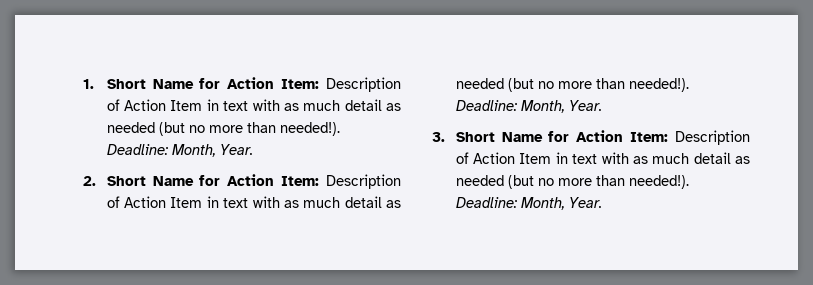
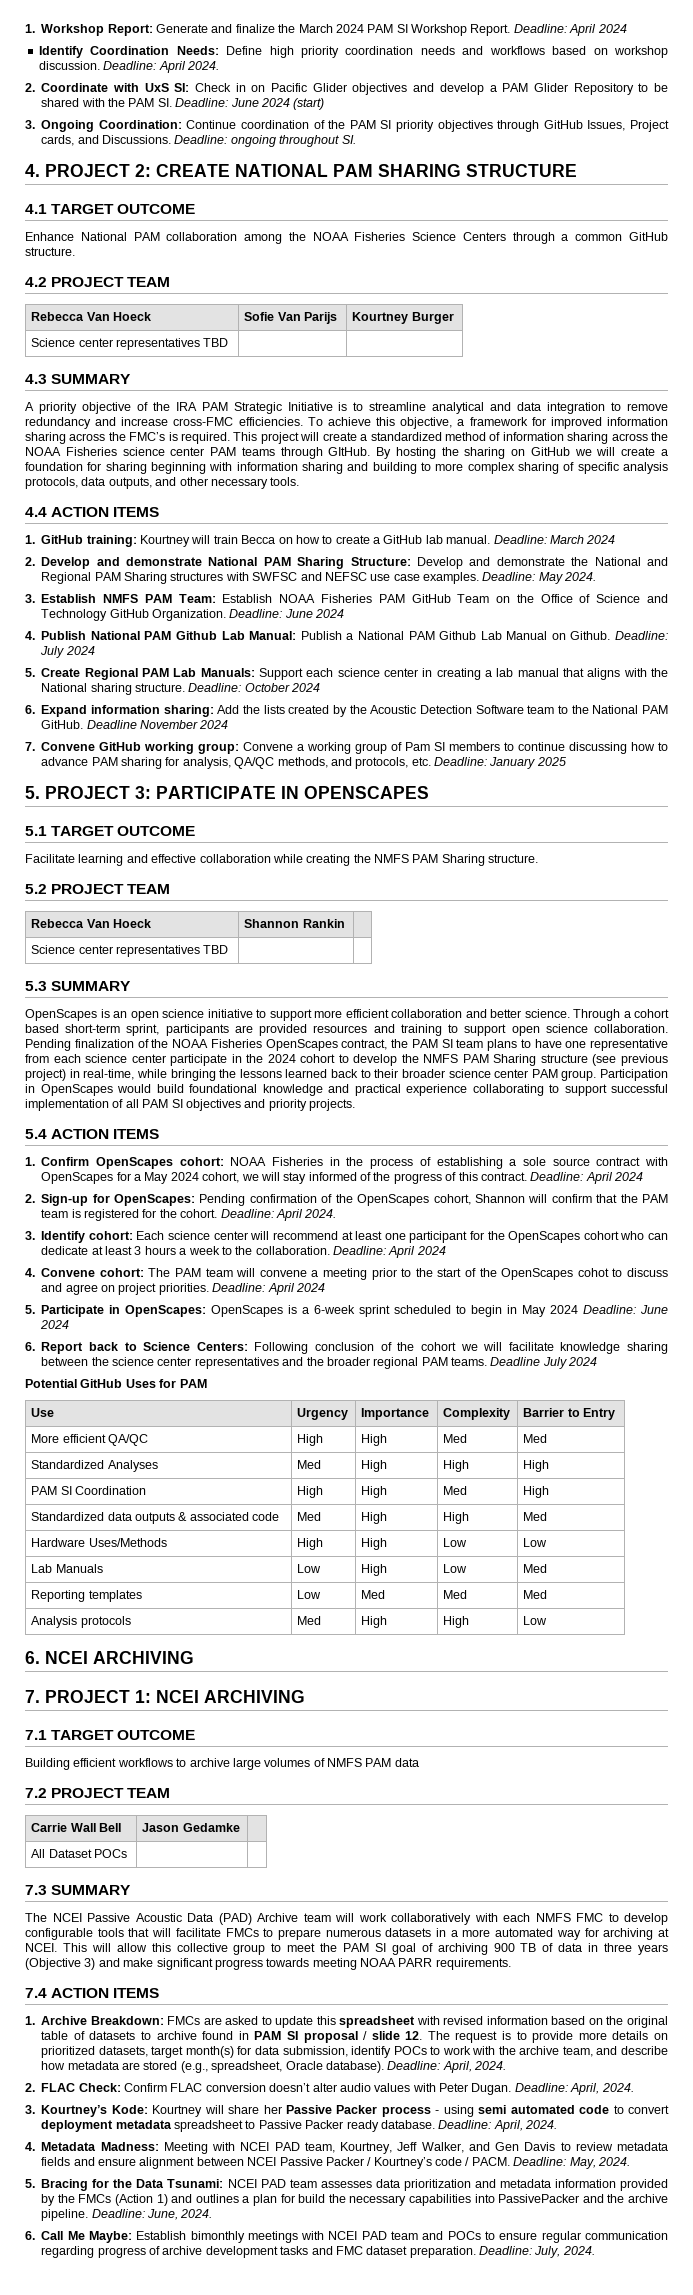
[83,77,401,92] [106,99,402,111] [106,122,340,136] [106,144,253,157] [83,174,401,189] [106,196,402,208] [455,78,689,92] [455,100,602,113] [432,130,750,145] [455,152,751,164] [455,175,689,189] [455,197,602,210] 1. Short Name for Action Item: Description of Action Item in text with as much detail as needed (but no more than needed!). Deadline: Month, Year. // 2. Short Name for Action Item: Description of Action Item in text with as much detail as needed (but no more than needed!). Deadline: Month, Year. // 3. Short Name for Action Item: Description of Action Item in text with as much detail as needed (but no more than needed!). Deadline: Month, Year. -> [25,24,627,36] [38,46,668,58] [38,61,219,73] [25,83,669,95] [41,98,325,110] [25,120,669,132] [41,135,356,147] [25,164,577,177] [25,204,196,214] [25,232,668,244] [25,247,75,256] [25,277,171,287] [31,312,151,321] [244,312,337,324] [352,312,454,324] [31,338,229,350] [25,374,132,384] [25,402,669,414] [25,417,668,429] [25,432,669,444] [25,447,668,459] [25,462,668,474] [25,477,300,489] [25,507,160,517] [25,535,616,547] [25,557,669,569] [41,572,597,584] [25,594,668,603] [41,609,345,621] [25,631,668,640] [40,646,95,658] [25,668,668,680] [41,683,321,695] [25,705,668,717] [41,720,229,729] [25,742,668,754] [41,757,566,769] [25,786,429,799] [25,826,196,836] [25,854,539,866] [25,884,171,894] [31,919,151,928] [244,919,345,928] [31,945,229,957] [25,981,132,991] [25,1009,669,1021] [25,1024,668,1036] [25,1039,668,1051] [25,1054,668,1066] [25,1069,668,1081] [25,1084,668,1096] [25,1099,355,1111] [25,1129,160,1139] [25,1157,668,1169] [41,1172,643,1184] [25,1194,669,1206] [41,1209,337,1221] [25,1231,668,1243] [41,1246,446,1258] [25,1268,668,1280] [41,1283,325,1295] [25,1305,669,1317] [40,1320,70,1329] [25,1342,668,1354] [41,1357,598,1369] [25,1379,207,1388] [31,1408,55,1417] [297,1408,349,1420] [361,1408,430,1420] [443,1408,511,1420] [523,1408,615,1420] [31,1434,148,1446] [297,1434,324,1446] [361,1434,388,1446] [443,1434,468,1443] [523,1434,548,1443] [31,1460,158,1472] [297,1460,322,1469] [361,1460,388,1472] [443,1460,470,1472] [523,1460,550,1472] [31,1486,146,1495] [297,1486,324,1498] [361,1486,388,1498] [443,1486,468,1495] [523,1486,550,1498] [31,1512,280,1524] [297,1512,322,1521] [361,1512,388,1524] [443,1512,470,1524] [523,1512,548,1521] [31,1538,167,1547] [297,1538,324,1550] [361,1538,388,1550] [443,1538,468,1547] [523,1538,548,1547] [31,1564,103,1573] [297,1564,322,1573] [361,1564,388,1576] [443,1564,468,1573] [523,1564,548,1573] [31,1590,142,1602] [297,1590,322,1599] [361,1590,386,1599] [443,1590,468,1599] [523,1590,548,1599] [31,1616,131,1628] [297,1616,322,1625] [361,1616,388,1628] [443,1616,470,1628] [523,1616,548,1625] [25,1651,194,1664] [25,1690,305,1703] [25,1730,196,1740] [25,1758,419,1770] [25,1788,171,1798] [31,1823,121,1832] [142,1823,240,1832] [31,1849,127,1858] [25,1885,132,1895] [25,1913,668,1925] [25,1928,670,1940] [25,1943,669,1955] [25,1958,511,1970] [25,1988,160,1998] [25,2016,668,2028] [41,2031,668,2043] [41,2046,668,2058] [41,2061,506,2073] [25,2083,634,2095] [25,2105,669,2117] [41,2120,557,2132] [25,2142,668,2154] [41,2157,630,2169] [25,2179,669,2191] [41,2194,668,2206] [41,2209,213,2221] [25,2231,668,2243] [41,2246,595,2258] 1. Workshop Report: Generate and finalize the March 2024 PAM SI Workshop Report. Deadline: April 2024 // Identify Coordination Needs: Define high priority coordination needs and workflows based on workshop discussion. Deadline: April 2024. // 2. Coordinate with UxS SI: Check in on Pacific Glider objectives and develop a PAM Glider Repository to be shared with the PAM SI. Deadline: June 2024 (start) // 3. Ongoing Coordination: Continue coordination of the PAM SI priority objectives through GitHub Issues, Project cards, and Discussions. Deadline: ongoing throughout SI. // 4. PROJECT 2: CREATE NATIONAL PAM SHARING STRUCTURE // 4.1 TARGET OUTCOME // Enhance National PAM collaboration among the NOAA Fisheries Science Centers through a common GitHub structure. // 4.2 PROJECT TEAM // Rebecca Van Hoeck | Sofie Van Parijs | Kourtney Burger // Science center representatives TBD | | // 4.3 SUMMARY // A priority objective of the IRA PAM Strategic Initiative is to streamline analytical and data integration to remove redundancy and increase cross-FMC efficiencies. To achieve this objective, a framework for improved information sharing across the FMC’s is required. This project will create a standardized method of information sharing across the NOAA Fisheries science center PAM teams through GItHub. By hosting the sharing on GitHub we will create a foundation for sharing beginning with information sharing and building to more complex sharing of specific analysis protocols, data outputs, and other necessary tools. // 4.4 ACTION ITEMS // 1. GitHub training: Kourtney will train Becca on how to create a GitHub lab manual. Deadline: March 2024 // 2. Develop and demonstrate National PAM Sharing Structure: Develop and demonstrate the National and Regional PAM Sharing structures with SWFSC and NEFSC use case examples. Deadline: May 2024. // 3. Establish NMFS PAM Team: Establish NOAA Fisheries PAM GitHub Team on the Office of Science and Technology GitHub Organization. Deadline: June 2024 // 4. Publish National PAM Github Lab Manual: Publish a National PAM Github Lab Manual on Github. Deadline: July 2024 // 5. Create Regional PAM Lab Manuals: Support each science center in creating a lab manual that aligns with the National sharing structure. Deadline: October 2024 // 6. Expand information sharing: Add the lists created by the Acoustic Detection Software team to the National PAM GitHub. Deadline November 2024 // 7. Convene GitHub working group: Convene a working group of Pam SI members to continue discussing how to advance PAM sharing for analysis, QA/QC methods, and protocols, etc. Deadline: January 2025 // 5. PROJECT 3: PARTICIPATE IN OPENSCAPES // 5.1 TARGET OUTCOME // Facilitate learning and effective collaboration while creating the NMFS PAM Sharing structure. // 5.2 PROJECT TEAM // Rebecca Van Hoeck | Shannon Rankin | // Science center representatives TBD | | // 5.3 SUMMARY // OpenScapes is an open science initiative to support more efficient collaboration and better science. Through a cohort based short-term sprint, participants are provided resources and training to support open science collaboration. Pending finalization of the NOAA Fisheries OpenScapes contract, the PAM SI team plans to have one representative from each science center participate in the 2024 cohort to develop the NMFS PAM Sharing structure (see previous project) in real-time, while bringing the lessons learned back to their broader science center PAM group. Participation in OpenScapes would build foundational knowledge and practical experience collaborating to support successful implementation of all PAM SI objectives and priority projects. // 5.4 ACTION ITEMS // 1. Confirm OpenScapes cohort: NOAA Fisheries in the process of establishing a sole source contract with OpenScapes for a May 2024 cohort, we will stay informed of the progress of this contract. Deadline: April 2024 // 2. Sign-up for OpenScapes: Pending confirmation of the OpenScapes cohort, Shannon will confirm that the PAM team is registered for the cohort. Deadline: April 2024. // 3. Identify cohort: Each science center will recommend at least one participant for the OpenScapes cohort who can dedicate at least 3 hours a week to the collaboration. Deadline: April 2024 // 4. Convene cohort: The PAM team will convene a meeting prior to the start of the OpenScapes cohot to discuss and agree on project priorities. Deadline: April 2024 // 5. Participate in OpenScapes: OpenScapes is a 6-week sprint scheduled to begin in May 2024 Deadline: June 2024 // 6. Report back to Science Centers: Following conclusion of the cohort we will facilitate knowledge sharing between the science center representatives and the broader regional PAM teams. Deadline July 2024 // Potential GitHub Uses for PAM // Use | Urgency | Importance | Complexity | Barrier to Entry // More efficient QA/QC | High | High | Med | Med // Standardized Analyses | Med | High | High | High // PAM SI Coordination | High | High | Med | High // Standardized data outputs & associated code | Med | High | High | Med // Hardware Uses/Methods | High | High | Low | Low // Lab Manuals | Low | High | Low | Med // Reporting templates | Low | Med | Med | Med // Analysis protocols | Med | High | High | Low // 6. NCEI ARCHIVING // 7. PROJECT 1: NCEI ARCHIVING // 7.1 TARGET OUTCOME // Building efficient workflows to archive large volumes of NMFS PAM data // 7.2 PROJECT TEAM // Carrie Wall Bell | Jason Gedamke | // All Dataset POCs | | // 7.3 SUMMARY // The NCEI Passive Acoustic Data (PAD) Archive team will work collaboratively with each NMFS FMC to develop configurable tools that will facilitate FMCs to prepare numerous datasets in a more automated way for archiving at NCEI. This will allow this collective group to meet the PAM SI goal of archiving 900 TB of data in three years (Objective 3) and make significant progress towards meeting NOAA PARR requirements. // 7.4 ACTION ITEMS // 1. Archive Breakdown: FMCs are asked to update this spreadsheet with revised information based on the original table of datasets to archive found in PAM SI proposal / slide 12. The request is to provide more details on prioritized datasets, target month(s) for data submission, identify POCs to work with the archive team, and describe how metadata are stored (e.g., spreadsheet, Oracle database). Deadline: April, 2024. // 2. FLAC Check: Confirm FLAC conversion doesn’t alter audio values with Peter Dugan. Deadline: April, 2024. // 3. Kourtney’s Kode: Kourtney will share her Passive Packer process - using semi automated code to convert deployment metadata spreadsheet to Passive Packer ready database. Deadline: April, 2024. // 4. Metadata Madness: Meeting with NCEI PAD team, Kourtney, Jeff Walker, and Gen Davis to review metadata fields and ensure alignment between NCEI Passive Packer / Kourtney’s code / PACM. Deadline: May, 2024. // 5. Bracing for the Data Tsunami: NCEI PAD team assesses data prioritization and metadata information provided by the FMCs (Action 1) and outlines a plan for build the necessary capabilities into PassivePacker and the archive pipeline. Deadline: June, 2024. // 6. Call Me Maybe: Establish bimonthly meetings with NCEI PAD team and POCs to ensure regular communication regarding progress of archive development tasks and FMC dataset preparation. Deadline: July, 2024.

